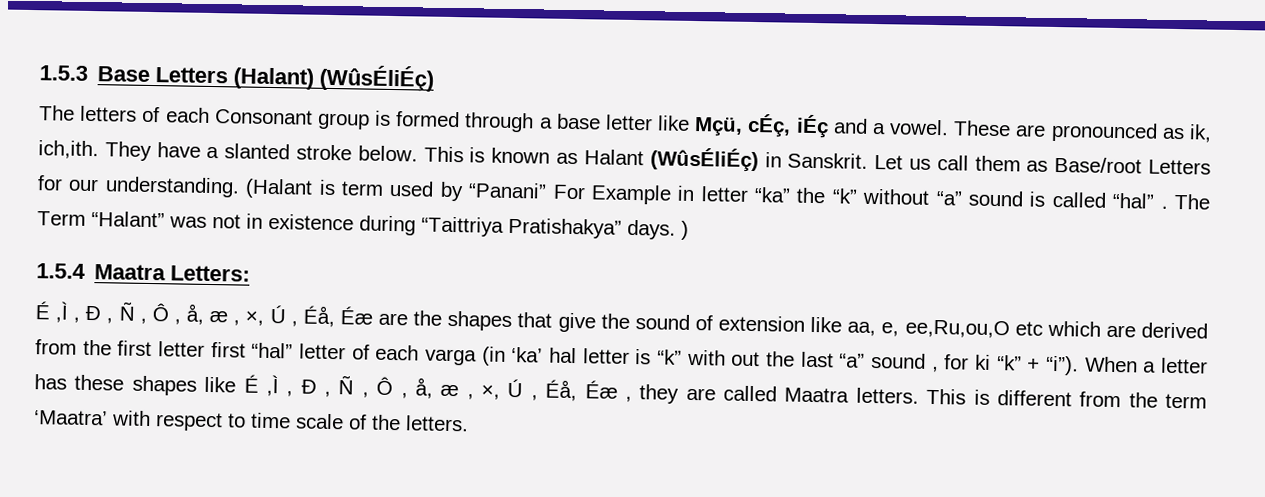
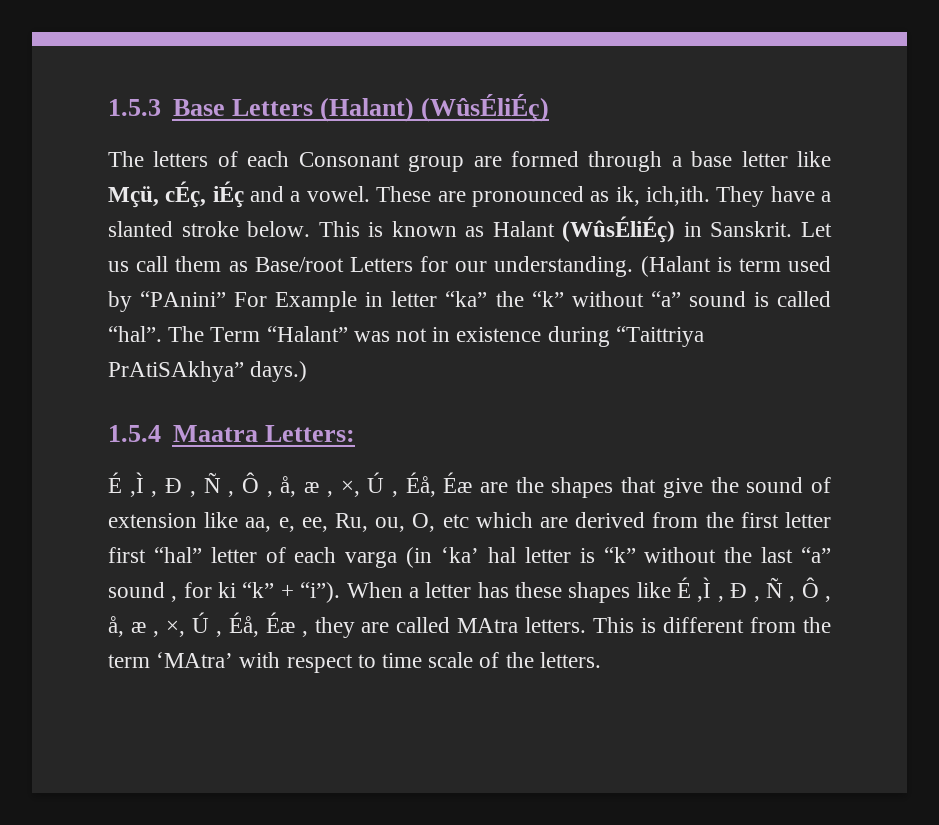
[375,110,392,126] is -> [473,156,502,167] are
[468,182,548,199] “Panani” -> [140,291,227,307] “PAnini”
[1112,192,1168,209] “hal” . -> [108,326,162,342] “hal”.
[508,217,689,240] Pratishakya” days. ) -> [108,361,308,382] PrAtiSAkhya” days.)
[904,319,1010,339] ee,Ru,ou,O -> [301,513,436,532] ee, Ru, ou, O,
[686,349,761,367] with out -> [644,547,717,563] without
[784,387,850,403] Maatra -> [457,618,519,633] MAtra
[34,410,108,426] ‘Maatra’ -> [156,652,234,668] ‘MAtra’

